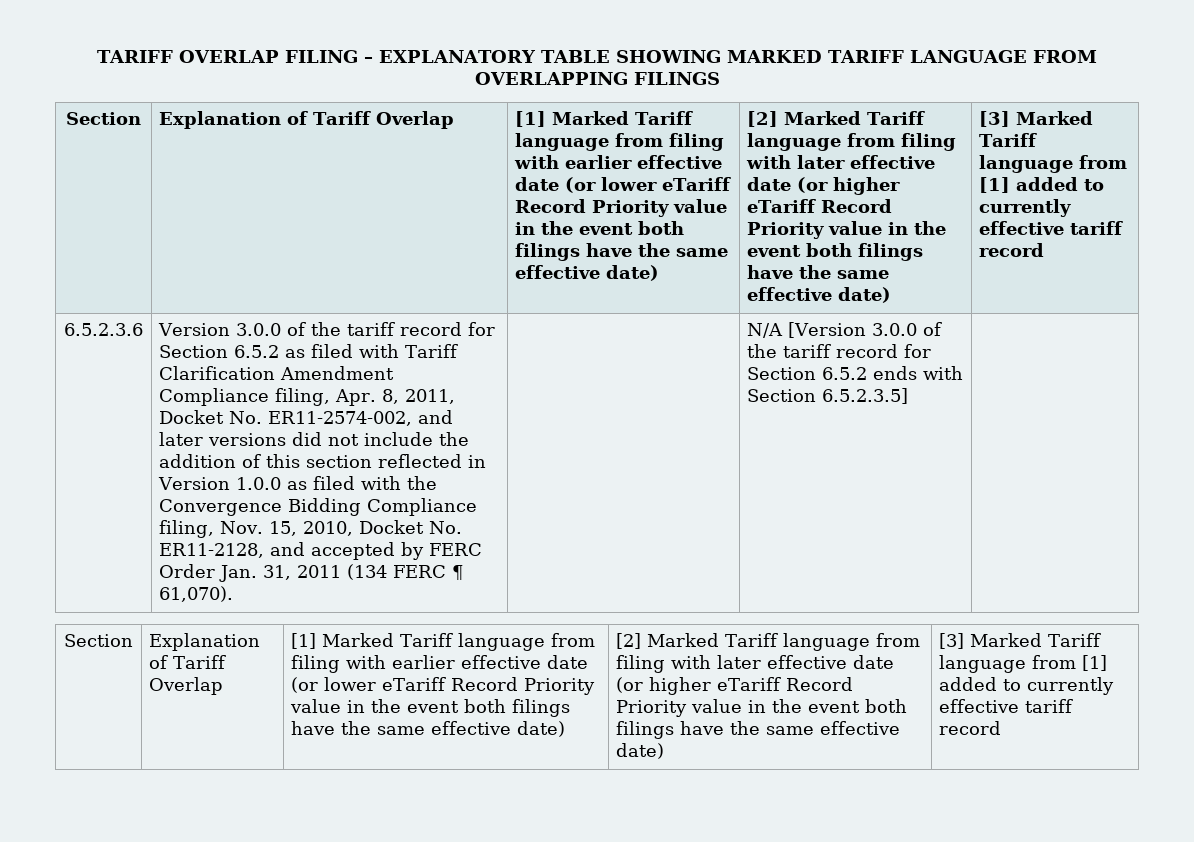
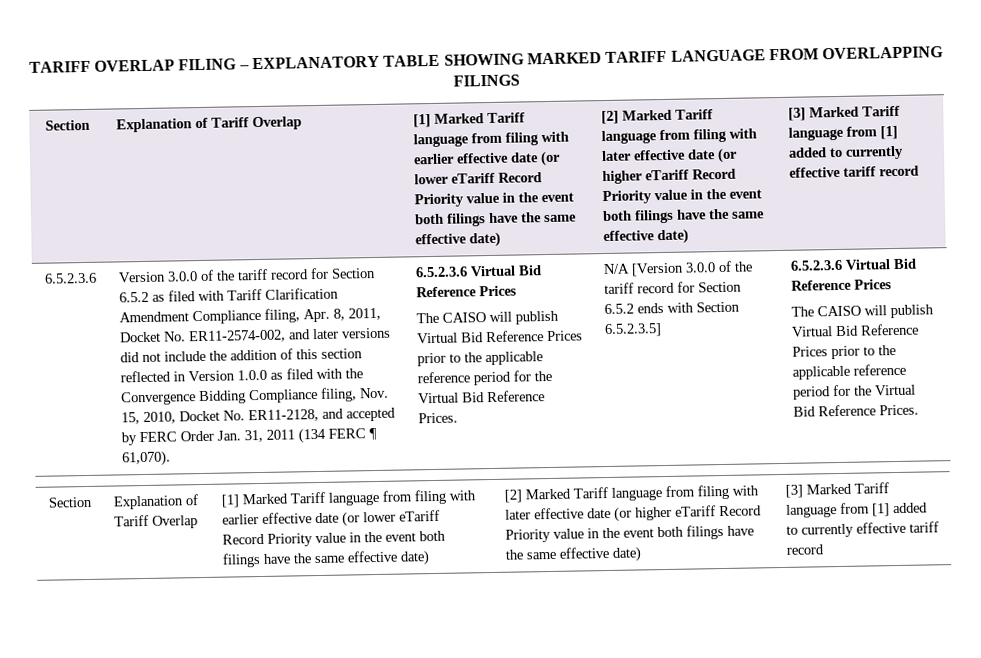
(234, 594) none -> [414,265,542,278] [415,285,517,298] [415,310,559,325] [416,330,583,344] [416,351,543,367] [416,370,552,386] [417,390,545,404] [417,412,458,424] 6.5.2.3.6 Virtual Bid Reference Prices // The CAISO will publish Virtual Bid Reference Prices prior to the applicable reference period for the Virtual Bid Reference Prices.
(909, 396) none -> [789,258,917,271] [790,279,892,291] [790,304,934,319] [791,323,919,337] [791,345,896,360] [791,363,906,380] [792,384,916,400] [792,404,919,417] 6.5.2.3.6 Virtual Bid Reference Prices // The CAISO will publish Virtual Bid Reference Prices prior to the applicable reference period for the Virtual Bid Reference Prices.

